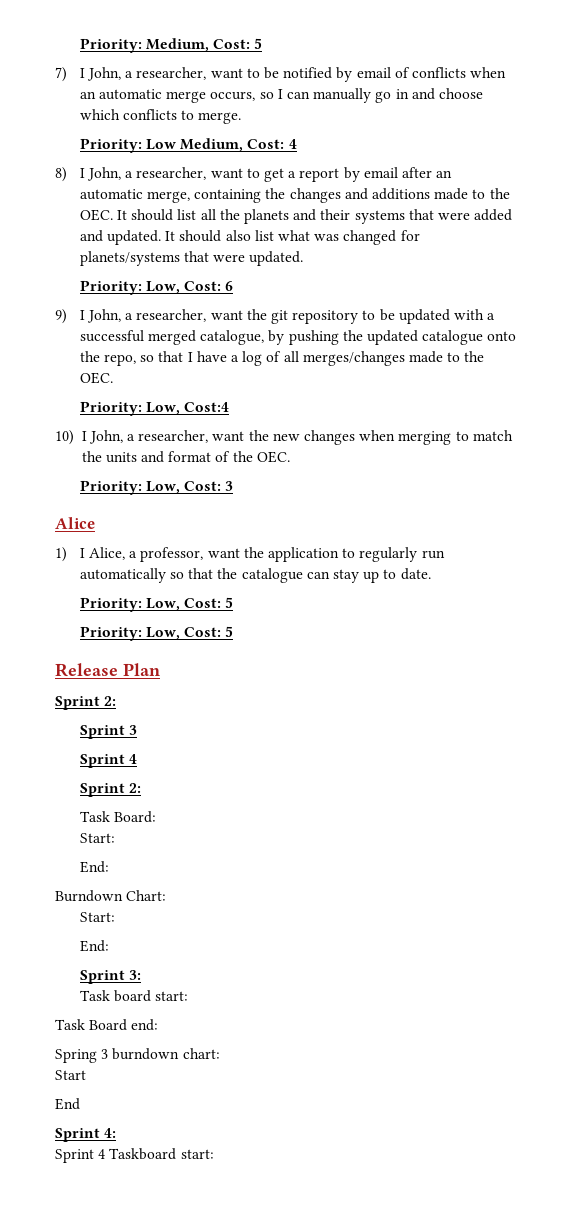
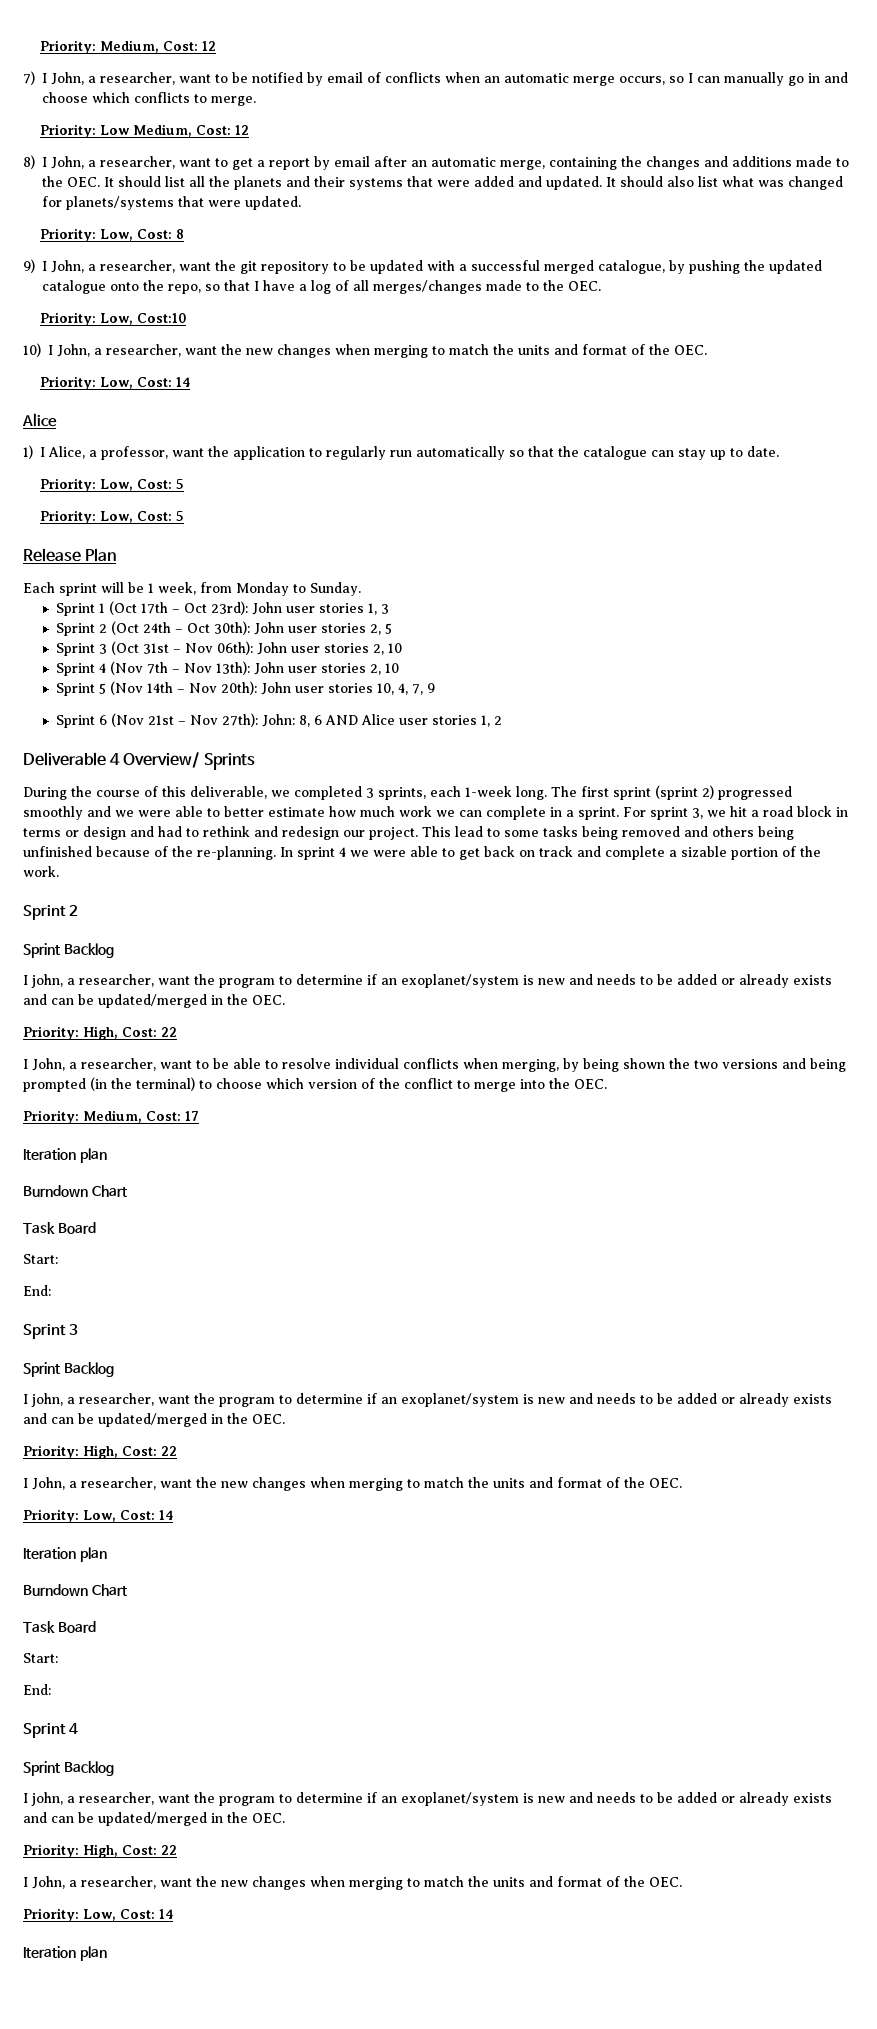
[79,38,263,53] Priority: Medium, Cost: 5 -> [40,40,217,54] Priority: Medium, Cost: 12
[288,139,297,149] 4 -> [235,125,250,135] 12
[225,281,234,291] 6 -> [176,229,185,239] 8
[184,402,230,412] Cost:4 -> [137,313,187,323] Cost:10
[225,481,234,491] 3 -> [176,377,191,387] 14
[55,696,117,710] [79,725,138,739] [79,754,138,768] [79,783,142,797] [79,811,157,823] [79,833,115,843] [79,861,109,873] [55,890,167,902] [79,912,115,922] [79,940,109,952] [79,970,142,984] [79,990,189,1002] [55,1019,159,1031] [55,1048,220,1063] [55,1070,86,1080] [55,1098,80,1110] [55,1128,117,1142] [55,1148,214,1163] Sprint 2: // Sprint 3 // Sprint 4 // Sprint 2: // Task Board: // Start: // End: // Burndown Chart: // Start: // End: // Sprint 3: // Task board start: // Task Board end: // Spring 3 burndown chart: // Start // End // Sprint 4: // Sprint 4 Taskboard start: -> [23,582,361,596] [55,601,389,616] [55,621,392,636] [55,641,402,656] [55,661,399,676] [55,681,435,696] [55,713,502,728] [23,752,255,770] [23,785,792,800] [23,806,848,820] [23,826,794,840] [23,846,821,860] [23,866,59,877] [23,905,79,920] [23,943,114,958] [23,974,832,988] [23,994,285,1008] [23,1026,177,1040] [23,1058,846,1072] [23,1077,607,1092] [23,1110,199,1124] [23,1148,107,1163] [23,1185,127,1197] [23,1222,96,1234] [23,1254,58,1264] [23,1285,51,1296] [23,1324,79,1339] [23,1362,114,1377] [23,1393,832,1407] [23,1413,285,1427] [23,1445,177,1459] [23,1477,682,1491] [23,1509,173,1523] [23,1547,107,1562] [23,1584,127,1596] [23,1621,96,1633] [23,1653,58,1663] [23,1684,51,1695] [23,1723,79,1738] [23,1761,114,1776] [23,1792,832,1806] [23,1812,285,1826] [23,1844,177,1858] [23,1876,682,1890] [23,1908,173,1922] [23,1946,107,1961] Each sprint will be 1 week, from Monday to Sunday. // Sprint 1 (Oct 17th – Oct 23rd): John user stories 1, 3 // Sprint 2 (Oct 24th – Oct 30th): John user stories 2, 5 // Sprint 3 (Oct 31st – Nov 06th): John user stories 2, 10 // Sprint 4 (Nov 7th – Nov 13th): John user stories 2, 10 // Sprint 5 (Nov 14th – Nov 20th): John user stories 10, 4, 7, 9 // Sprint 6 (Nov 21st – Nov 27th): John: 8, 6 AND Alice user stories 1, 2 // Deliverable 4 Overview/ Sprints // During the course of this deliverable, we completed 3 sprints, each 1-week long. The first sprint (sprint 2) progressed smoothly and we were able to better estimate how much work we can complete in a sprint. For sprint 3, we hit a road block in terms or design and had to rethink and redesign our project. This lead to some tasks being removed and others being unfinished because of the re-planning. In sprint 4 we were able to get back on track and complete a sizable portion of the work. // Sprint 2 // Sprint Backlog // I john, a researcher, want the program to determine if an exoplanet/system is new and needs to be added or already exists and can be updated/merged in the OEC. // Priority: High, Cost: 22 // I John, a researcher, want to be able to resolve individual conflicts when merging, by being shown the two versions and being prompted (in the terminal) to choose which version of the conflict to merge into the OEC. // Priority: Medium, Cost: 17 // Iteration plan // Burndown Chart // Task Board // Start: // End: // Sprint 3 // Sprint Backlog // I john, a researcher, want the program to determine if an exoplanet/system is new and needs to be added or already exists and can be updated/merged in the OEC. // Priority: High, Cost: 22 // I John, a researcher, want the new changes when merging to match the units and format of the OEC. // Priority: Low, Cost: 14 // Iteration plan // Burndown Chart // Task Board // Start: // End: // Sprint 4 // Sprint Backlog // I john, a researcher, want the program to determine if an exoplanet/system is new and needs to be added or already exists and can be updated/merged in the OEC. // Priority: High, Cost: 22 // I John, a researcher, want the new changes when merging to match the units and format of the OEC. // Priority: Low, Cost: 14 // Iteration plan

